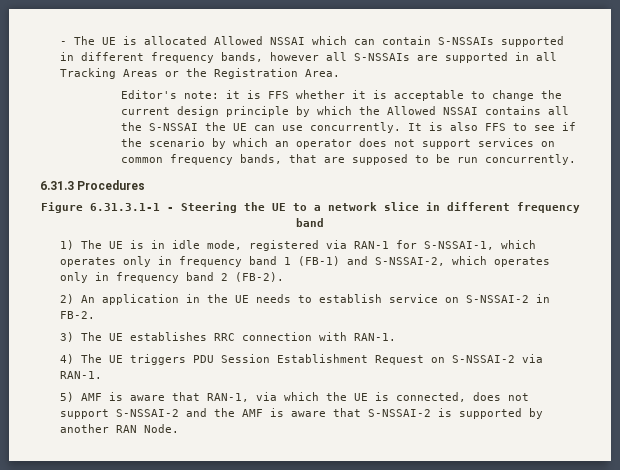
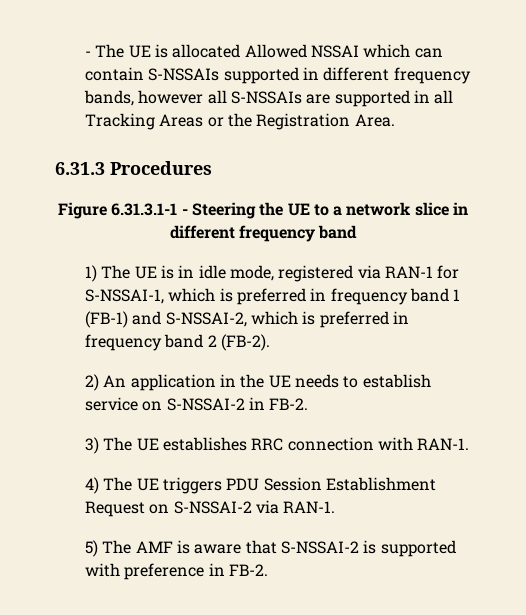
[120,90,562,101] [120,106,569,117] [120,122,576,133] [120,138,555,149] [120,154,576,165] // Editor's note: it is FFS whether it is acceptable to change the current design principle by which the Allowed NSSAI contains all the S-NSSAI the UE can use concurrently. It is also FFS to see if the scenario by which an operator does not support services on common frequency bands, that are supposed to be run concurrently. -> (395, 120) none
[60,256,152,267] operates only -> [219,288,306,305] is preferred
[494,257,551,267] [60,272,89,283] operates only -> [302,311,389,328] is preferred
[81,392,530,402] [60,408,236,419] AMF is aware that RAN-1, via which the UE is connected, does not support S-NSSAI-2 and the -> [102,540,132,554] The
[529,408,544,419] [60,424,180,433] by another RAN Node. -> [84,563,268,580] with preference in FB-2.

